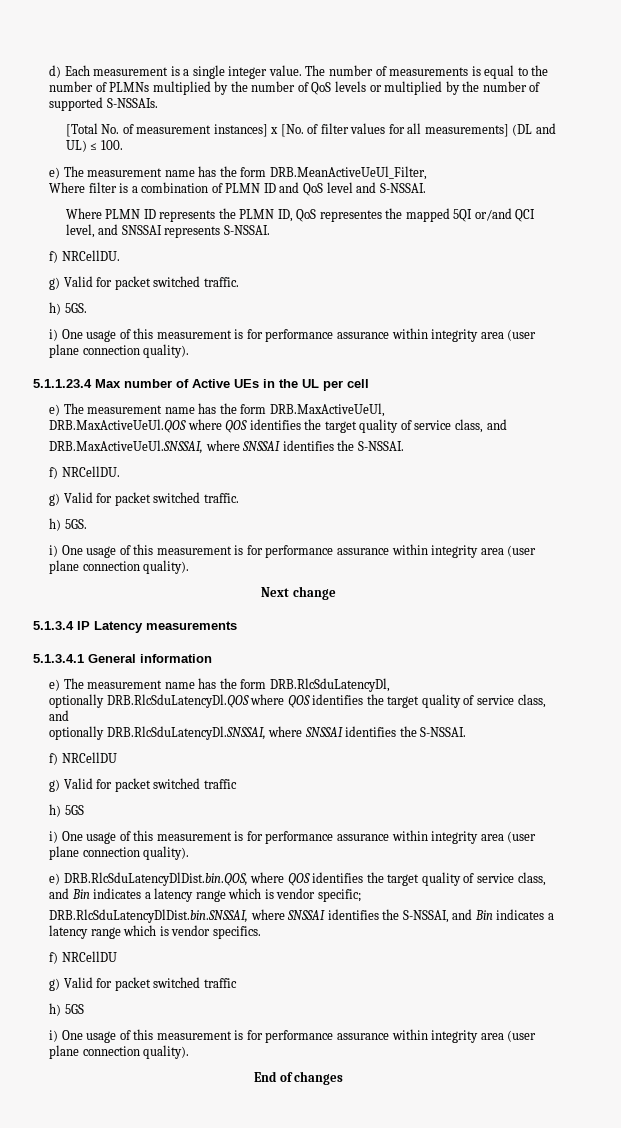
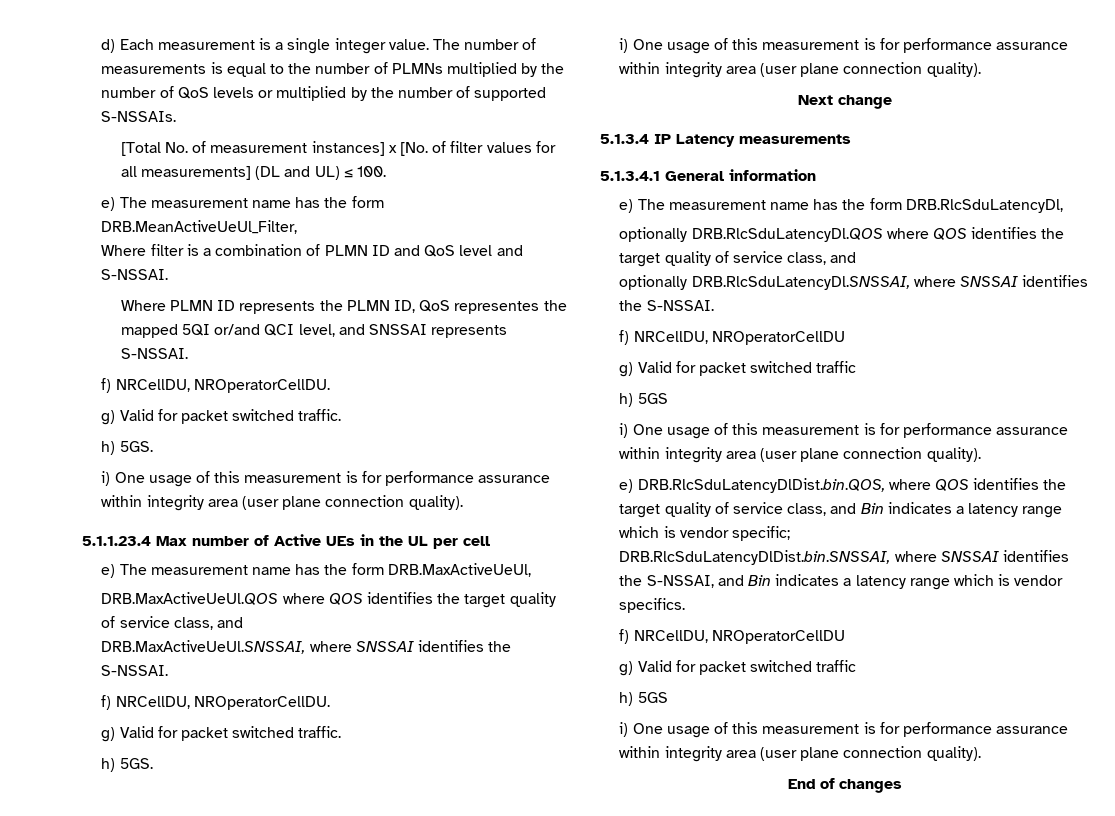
[61,250,120,261] NRCellDU. -> [115,379,330,393] NRCellDU, NROperatorCellDU.
[61,466,120,477] NRCellDU. -> [115,696,330,710] NRCellDU, NROperatorCellDU.
[61,752,117,763] NRCellDU -> [633,331,845,345] NRCellDU, NROperatorCellDU
[61,951,117,962] NRCellDU -> [633,630,845,644] NRCellDU, NROperatorCellDU

